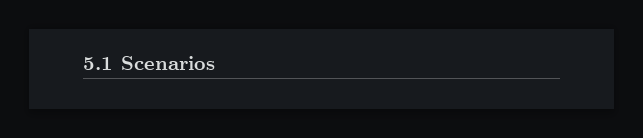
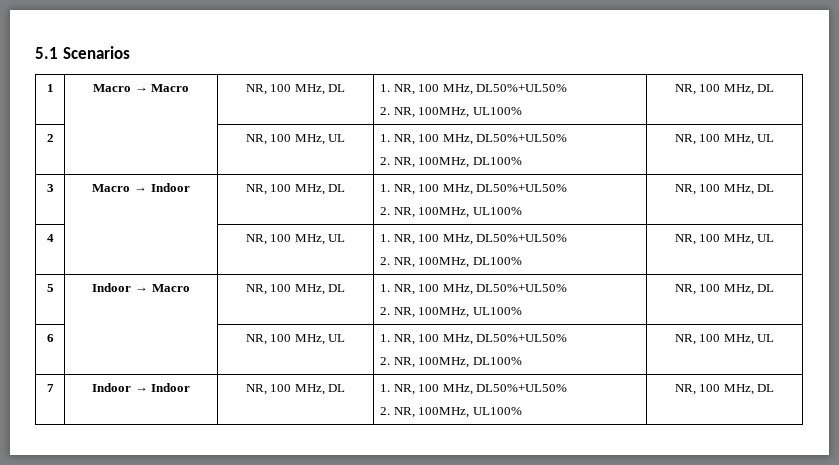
(215, 63) none -> [46,84,54,92] [92,84,190,92] [245,84,346,95] [380,84,568,95] [380,107,522,118] [674,84,775,95] [46,134,54,142] [245,134,346,145] [380,134,568,145] [380,157,522,168] [674,134,775,145] [46,184,54,192] [92,183,190,192] [245,184,346,195] [380,184,568,195] [380,207,522,218] [674,184,775,195] [46,234,54,242] [245,234,346,245] [380,234,568,245] [380,257,522,268] [674,234,775,245] [46,284,54,292] [92,283,190,292] [245,284,346,295] [380,284,568,295] [380,307,522,318] [674,284,775,295] [46,334,54,342] [245,334,346,345] [380,334,568,345] [380,357,522,368] [674,334,775,345] [46,384,54,392] [91,383,191,392] [245,384,346,395] [380,384,568,395] [380,407,522,418] [674,384,775,395] // 1 | Macro → Macro | NR, 100 MHz, DL | 1. NR, 100 MHz, DL50%+UL50% // 2. NR, 100MHz, UL100% | NR, 100 MHz, DL // 2 | | NR, 100 MHz, UL | 1. NR, 100 MHz, DL50%+UL50% // 2. NR, 100MHz, DL100% | NR, 100 MHz, UL // 3 | Macro → Indoor | NR, 100 MHz, DL | 1. NR, 100 MHz, DL50%+UL50% // 2. NR, 100MHz, UL100% | NR, 100 MHz, DL // 4 | | NR, 100 MHz, UL | 1. NR, 100 MHz, DL50%+UL50% // 2. NR, 100MHz, DL100% | NR, 100 MHz, UL // 5 | Indoor → Macro | NR, 100 MHz, DL | 1. NR, 100 MHz, DL50%+UL50% // 2. NR, 100MHz, UL100% | NR, 100 MHz, DL // 6 | | NR, 100 MHz, UL | 1. NR, 100 MHz, DL50%+UL50% // 2. NR, 100MHz, DL100% | NR, 100 MHz, UL // 7 | Indoor → Indoor | NR, 100 MHz, DL | 1. NR, 100 MHz, DL50%+UL50% // 2. NR, 100MHz, UL100% | NR, 100 MHz, DL

